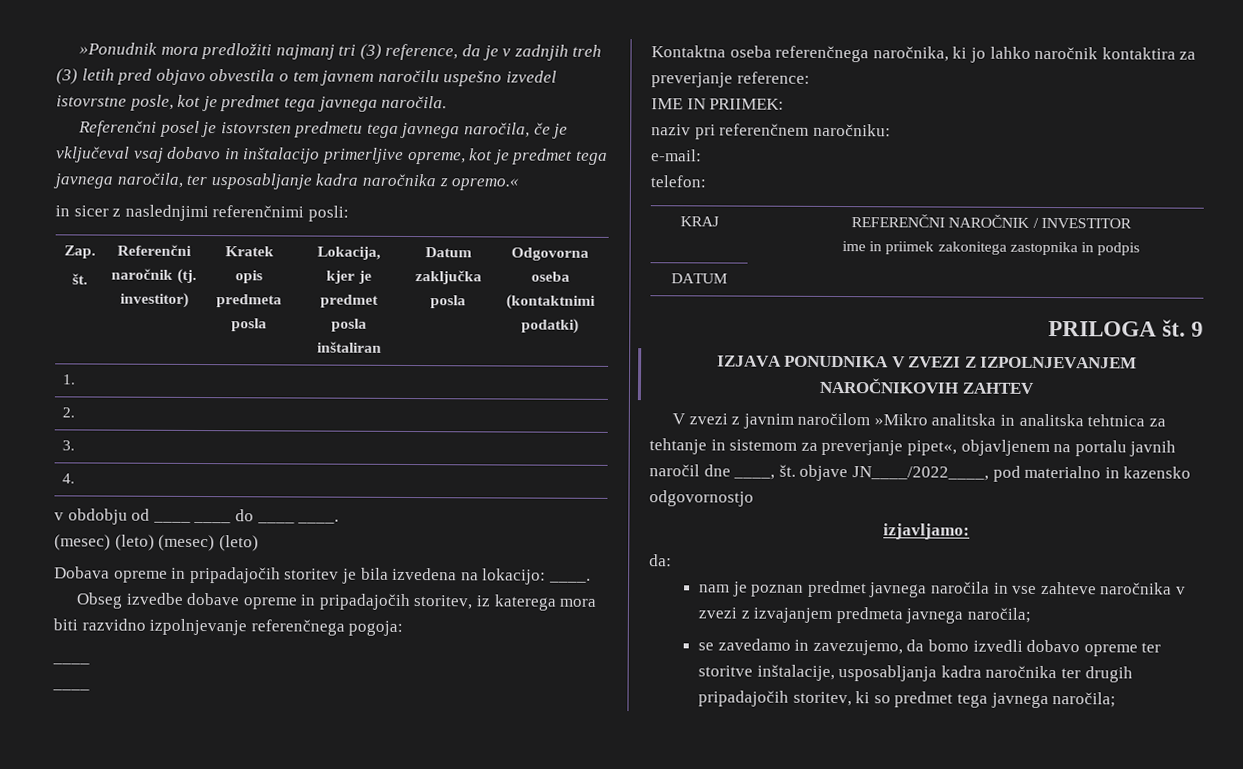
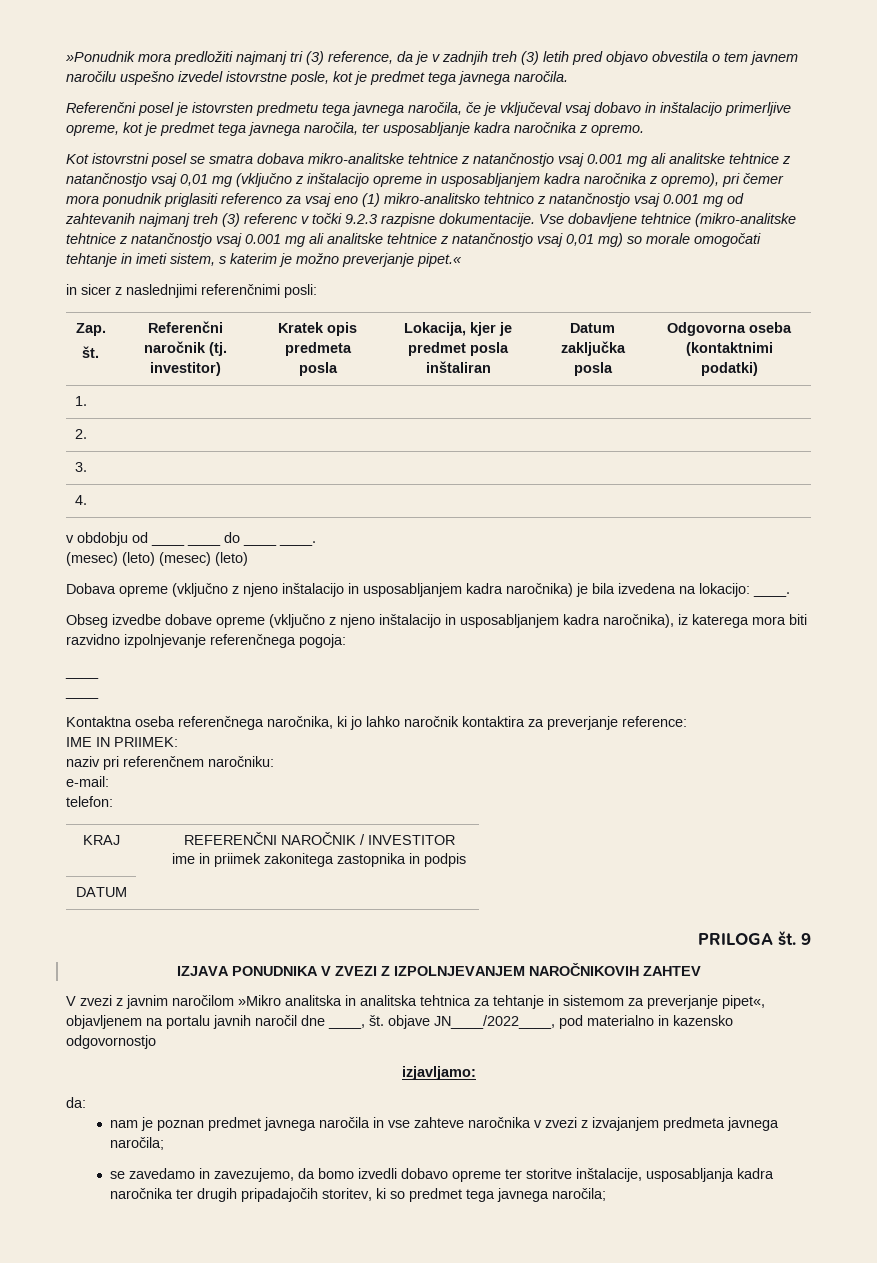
[451,178,520,191] opremo.« -> [591,124,644,136] [66,153,791,167] [66,173,784,187] [66,193,744,207] [65,213,796,227] [66,233,761,247] [66,253,461,267] opremo. // Kot istovrstni posel se smatra dobava mikro-analitske tehtnice z natančnostjo vsaj 0.001 mg ali analitske tehtnice z natančnostjo vsaj 0,01 mg (vključno z inštalacijo opreme in usposabljanjem kadra naročnika z opremo), pri čemer mora ponudnik priglasiti referenco za vsaj eno (1) mikro-analitsko tehtnico z natančnostjo vsaj 0.001 mg od zahtevanih najmanj treh (3) referenc v točki 9.2.3 razpisne dokumentacije. Vse dobavljene tehtnice (mikro-analitske tehtnice z natančnostjo vsaj 0.001 mg ali analitske tehtnice z natančnostjo vsaj 0,01 mg) so morale omogočati tehtanje in imeti sistem, s katerim je možno preverjanje pipet.«
[171,566,340,584] in pripadajočih storitev -> [172,583,573,597] (vključno z njeno inštalacijo in usposabljanjem kadra naročnika)
[300,593,474,611] in pripadajočih storitev, -> [269,614,674,628] (vključno z njeno inštalacijo in usposabljanjem kadra naročnika),

